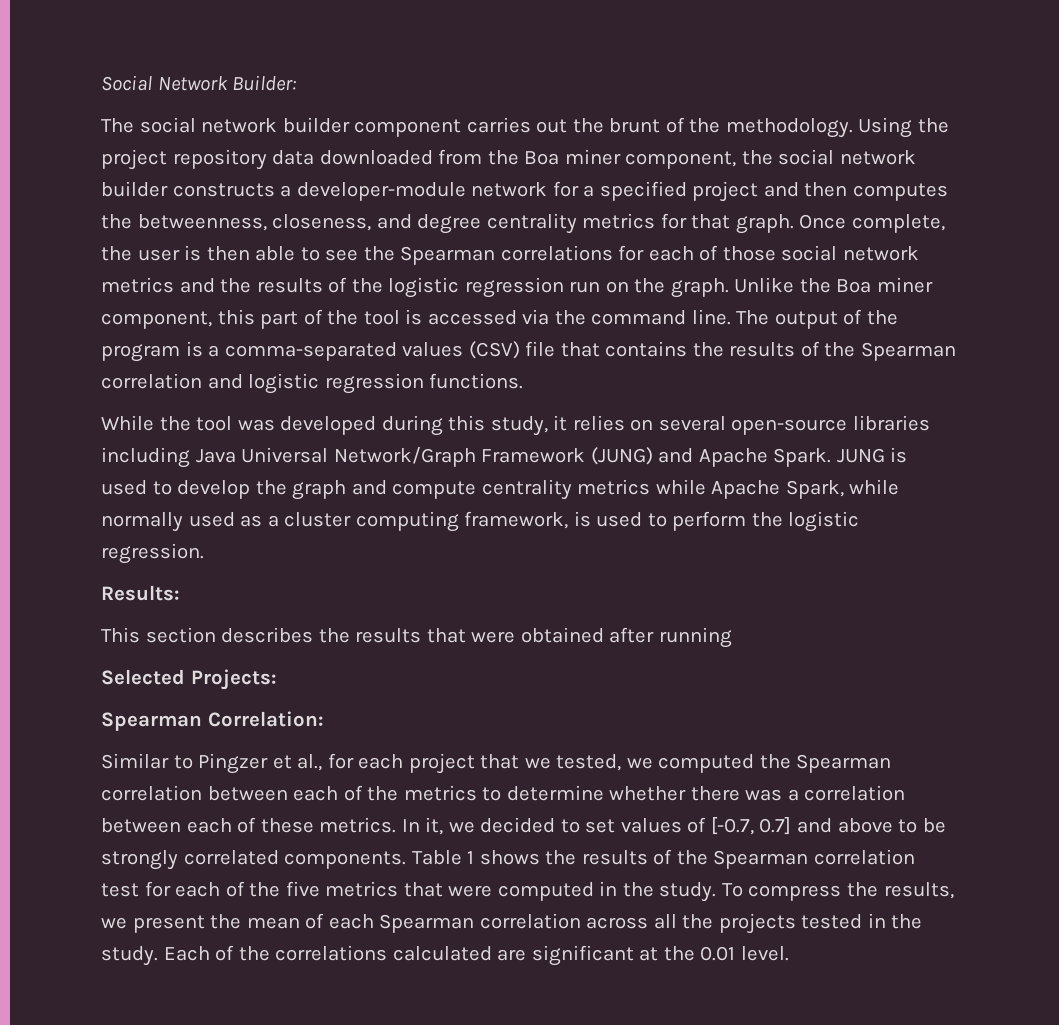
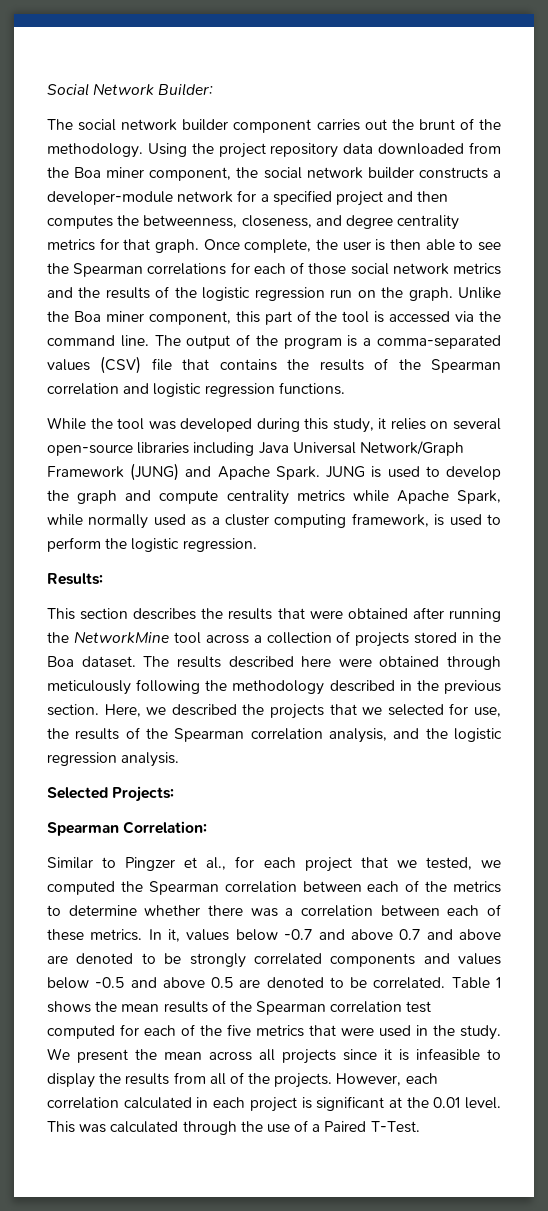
(732, 637) none -> [47,631,501,647] [47,656,501,670] [47,679,502,695] [47,703,502,719] [47,727,502,743] [47,752,180,767] the NetworkMine tool across a collection of projects stored in the Boa dataset. The results described here were obtained through meticulously following the methodology described in the previous section. Here, we described the projects that we selected for use, the results of the Spearman correlation analysis, and the logistic regression analysis.
[448,817,946,835] [101,850,407,870] we decided to set values of [-0.7, 0.7] and above to be strongly correlated components. -> [186,929,502,941] [47,953,501,968] [47,977,446,989] values below -0.7 and above 0.7 and above are denoted to be strongly correlated components and values below -0.5 and above 0.5 are denoted to be correlated.
(577, 857) none -> [121,1004,160,1012] mean
(139, 890) none -> [47,1025,115,1039] computed
[497,881,954,902] [101,913,923,934] [101,945,527,966] computed in the study. To compress the results, we present the mean of each Spearman correlation across all the projects tested in the study. Each of the correlations calculated are -> [379,1025,501,1040] [47,1048,501,1064] [47,1072,438,1088] [47,1097,312,1112] used in the study. We present the mean across all projects since it is infeasible to display the results from all of the projects. However, each correlation calculated in each project is
(789, 953) none -> [47,1120,420,1135] This was calculated through the use of a Paired T-Test.

